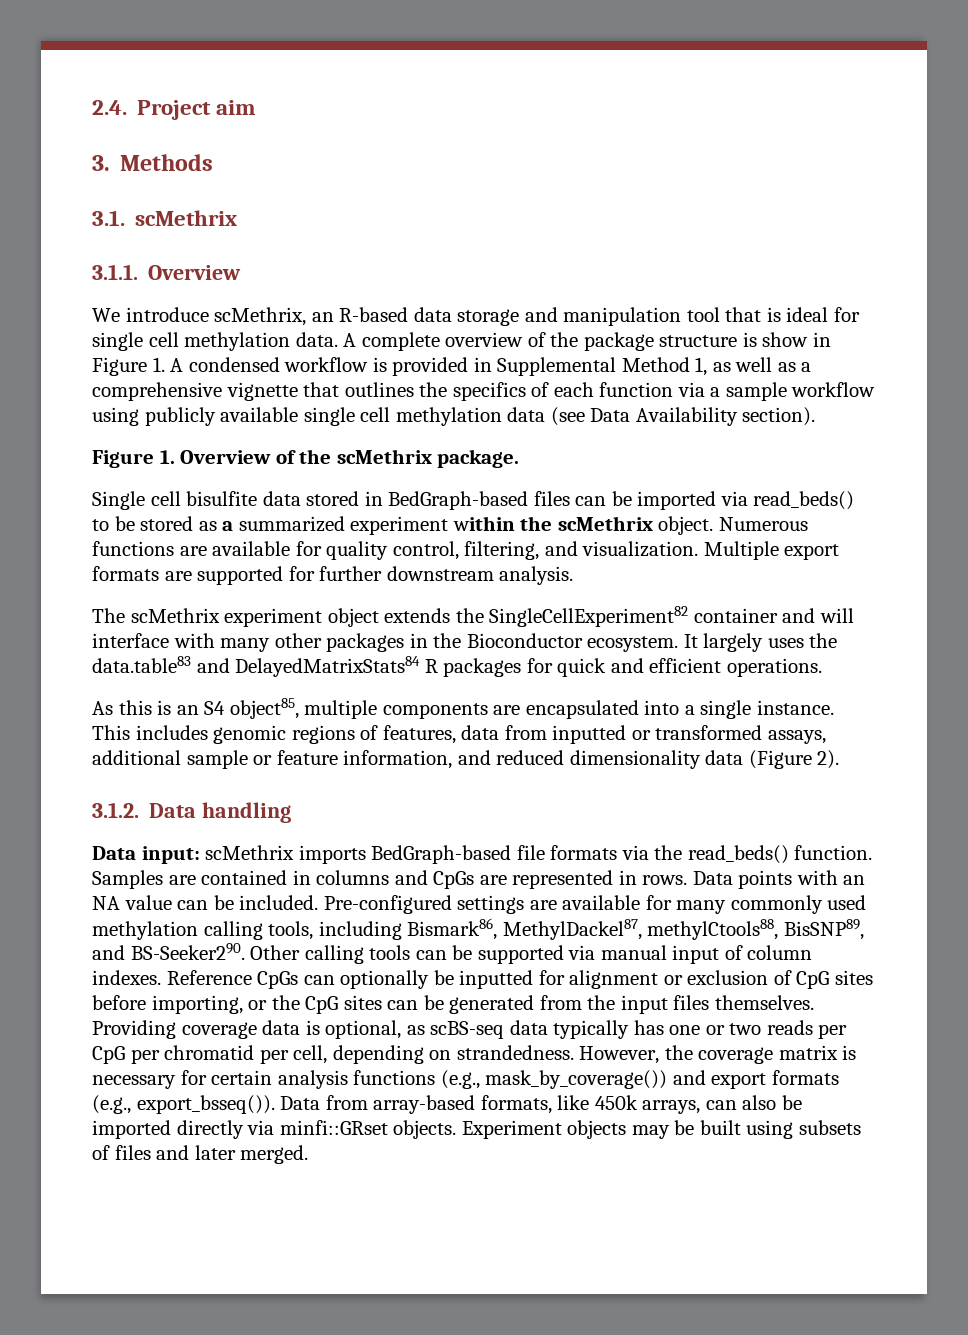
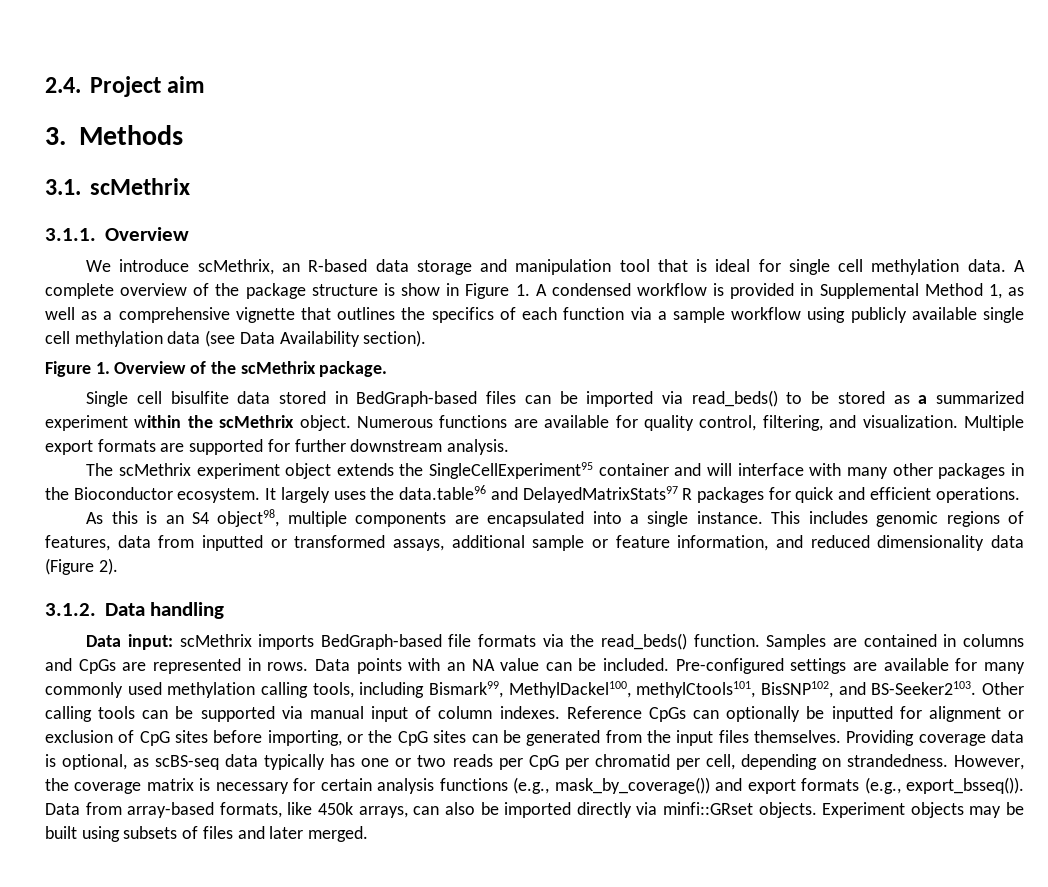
[489,606,689,627] SingleCellExperiment82 -> [429,462,594,479] SingleCellExperiment95
[92,656,421,677] data.table83 and DelayedMatrixStats84 -> [399,485,678,503] data.table96 and DelayedMatrixStats97
[229,698,299,719] object85, -> [217,509,280,527] object98,
[407,918,864,940] [92,943,245,960] Bismark86, MethylDackel87, methylCtools88, BisSNP89, and BS-Seeker290. -> [429,681,977,698] Bismark99, MethylDackel100, methylCtools101, BisSNP102, and BS-Seeker2103.

